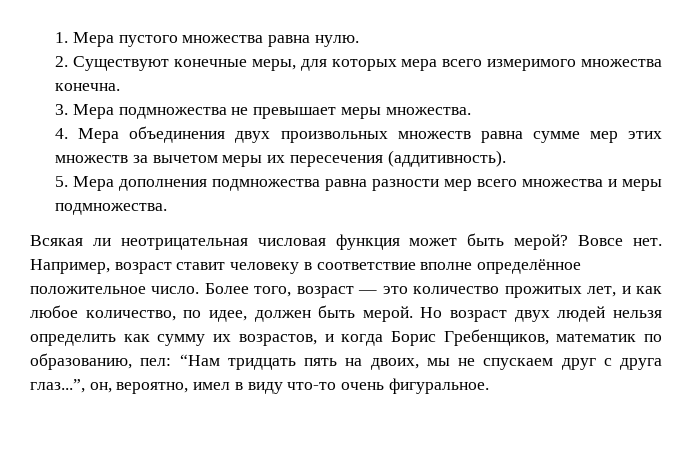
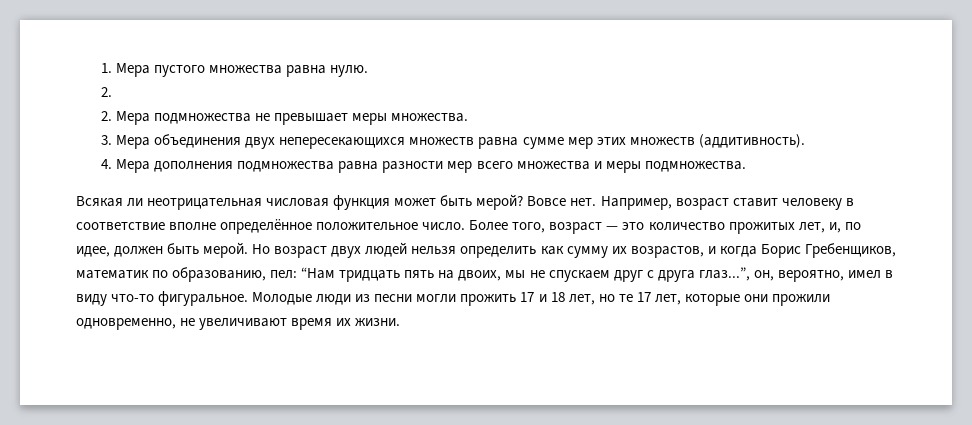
[73,56,663,71] [55,83,121,91] [55,104,69,115] Существуют конечные меры, для которых мера всего измеримого множества конечна. // 3. -> [101,111,113,121] // 2.
[55,128,69,139] 4. -> [101,135,113,145] 3.
[280,131,388,143] произвольных -> [279,137,406,149] непересекающихся
[132,155,383,167] за вычетом меры их пересечения -> (695, 141) none
[55,176,69,187] 5. -> [101,159,113,169] 4.
[621,286,662,294] [30,305,176,321] и как любое количество, -> [828,222,841,233] и,
[341,378,489,394] очень фигуральное. -> [158,291,830,306] [76,318,401,330] фигуральное. Молодые люди из песни могли прожить 17 и 18 лет, но те 17 лет, которые они прожили одновременно, не увеличивают время их жизни.

